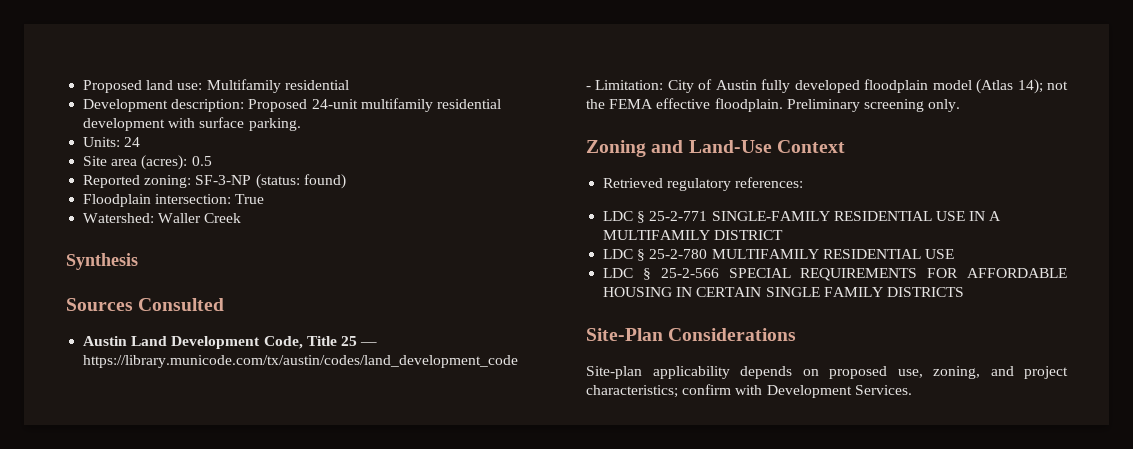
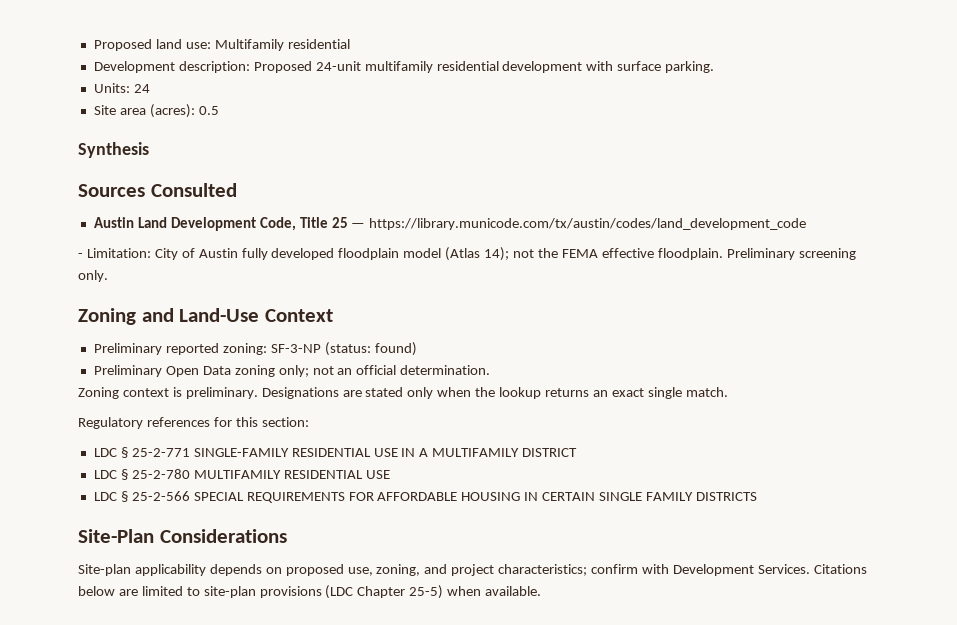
[83,174,346,189] [83,194,265,207] [83,213,242,223] // Reported zoning: SF-3-NP (status: found) // Floodplain intersection: True // Watershed: Waller Creek -> (219, 110) none
[603,177,804,191] Retrieved regulatory references: -> [93,342,417,356] [93,365,491,377] [78,387,728,399] [78,417,309,429] Preliminary reported zoning: SF-3-NP (status: found) // Preliminary Open Data zoning only; not an official determination. // Zoning context is preliminary. Designations are stated only when the lookup returns an exact single match. // Regulatory references for this section:
(912, 390) none -> [813,564,867,574] [78,585,542,599] Citations below are limited to site-plan provisions (LDC Chapter 25-5) when available.

